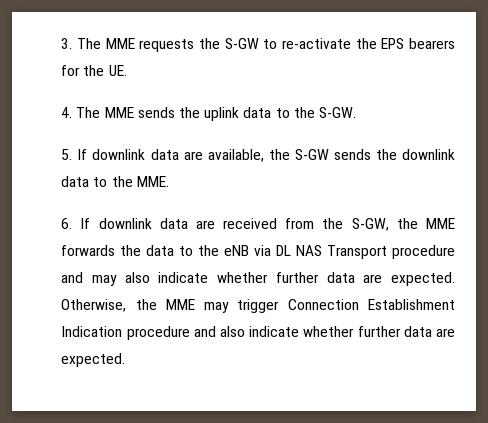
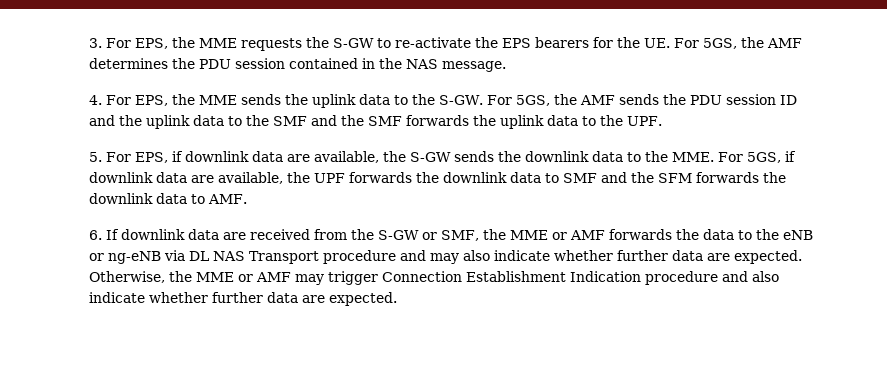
[76,38,101,49] The -> [105,37,195,49] For EPS, the
[61,107,101,118] // 4. The -> [673,37,802,49] [88,58,506,72] [88,94,195,106] For 5GS, the AMF determines the PDU session contained in the NAS message. // 4. For EPS, the
[61,149,88,160] // 5. If -> [486,94,797,106] [88,115,662,129] [88,151,183,163] For 5GS, the AMF sends the PDU session ID and the uplink data to the SMF and the SMF forwards the uplink data to the UPF. // 5. For EPS, if
(169, 181) none -> [717,151,796,163] [88,172,786,184] [88,193,247,204] For 5GS, if downlink data are available, the UPF forwards the downlink data to SMF and the SFM forwards the downlink data to AMF.
[351,218,455,231] S-GW, the MME -> [377,229,605,241] S-GW or SMF, the MME or AMF
(250, 250) none -> [88,251,161,264] or ng-eNB
(195, 304) none -> [237,272,291,282] or AMF

